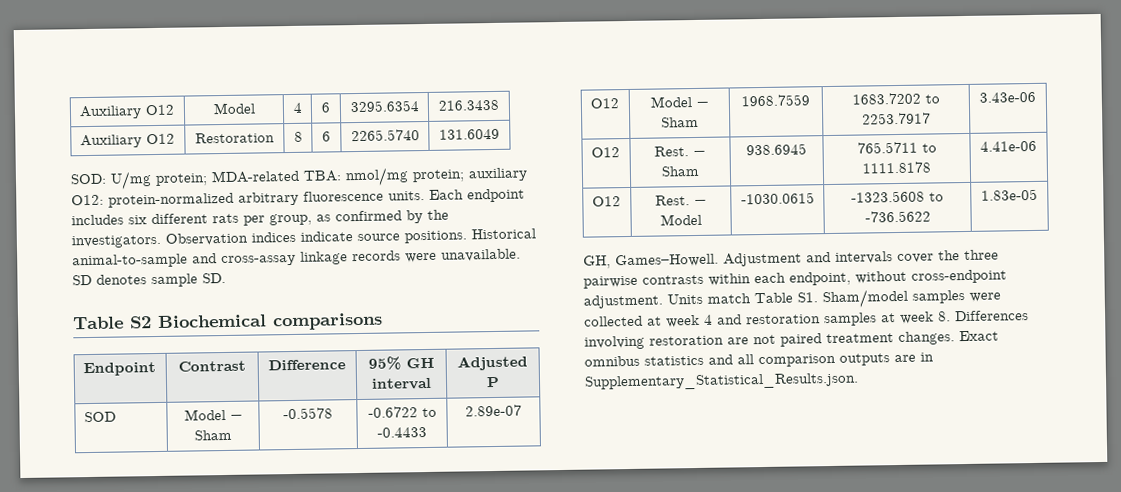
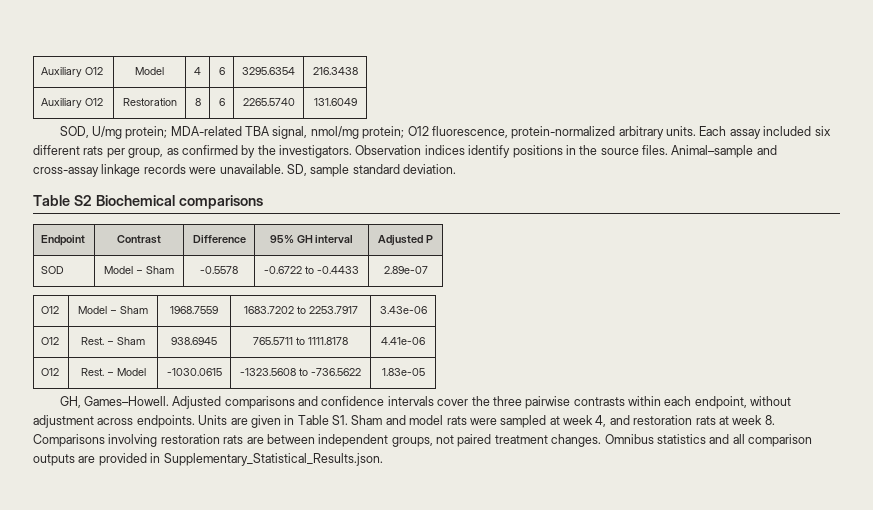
[70,173,107,185] SOD: -> [59,126,89,138] SOD,
[303,167,528,187] [71,194,104,206] TBA: nmol/mg protein; auxiliary O12: -> [245,126,508,139] TBA signal, nmol/mg protein; O12 fluorescence,
[303,190,384,202] fluorescence -> (664, 132) none
[467,188,525,203] [71,214,124,226] endpoint includes -> [729,126,812,139] assay included
[300,228,536,244] [72,253,188,269] indicate source positions. Historical animal-to-sample -> [468,145,754,158] identify positions in the source files. Animal–sample
[72,272,226,288] SD denotes sample SD. -> [286,164,456,177] SD, sample standard deviation.
[723,252,831,267] Adjustment and -> [172,396,385,409] Adjusted comparisons and confidence
[911,269,1007,284] [583,288,1001,309] [584,314,713,328] cross-endpoint adjustment. Units match Table S1. Sham/model samples were collected at week 4 -> [33,415,607,428] adjustment across endpoints. Units are given in Table S1. Sham and model rats were sampled at week 4,
[824,312,877,327] samples -> [695,416,716,425] rats
[955,310,1029,322] Differences -> [33,434,105,447] Comparisons
[727,337,749,345] are -> [223,434,433,447] rats are between independent groups,
[959,330,999,342] [584,355,640,367] Exact omnibus -> [604,434,654,444] Omnibus
(916, 358) none -> [98,453,147,466] provided

